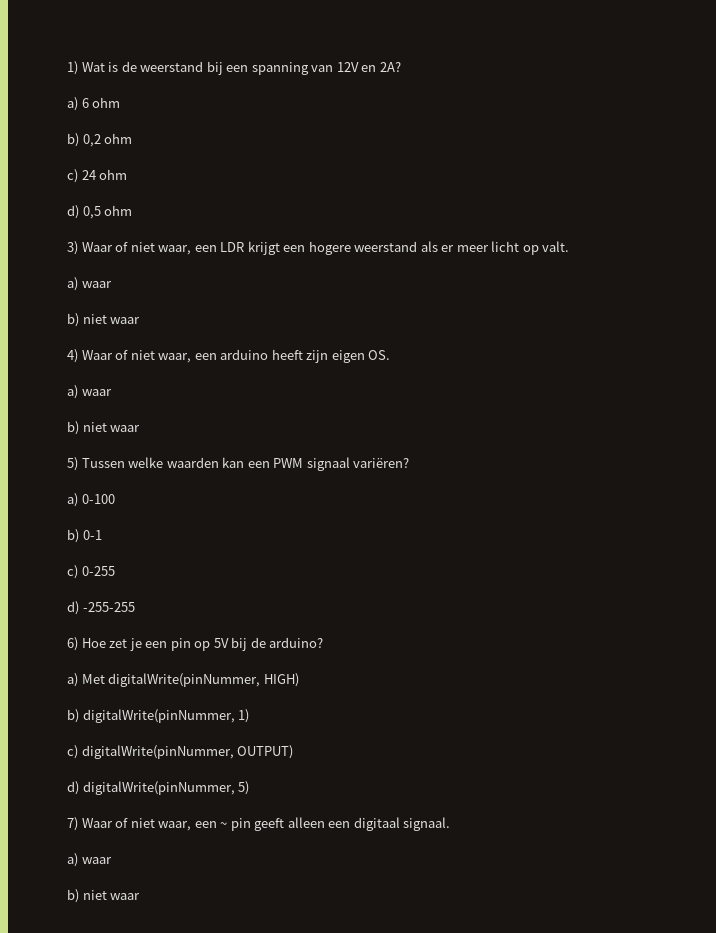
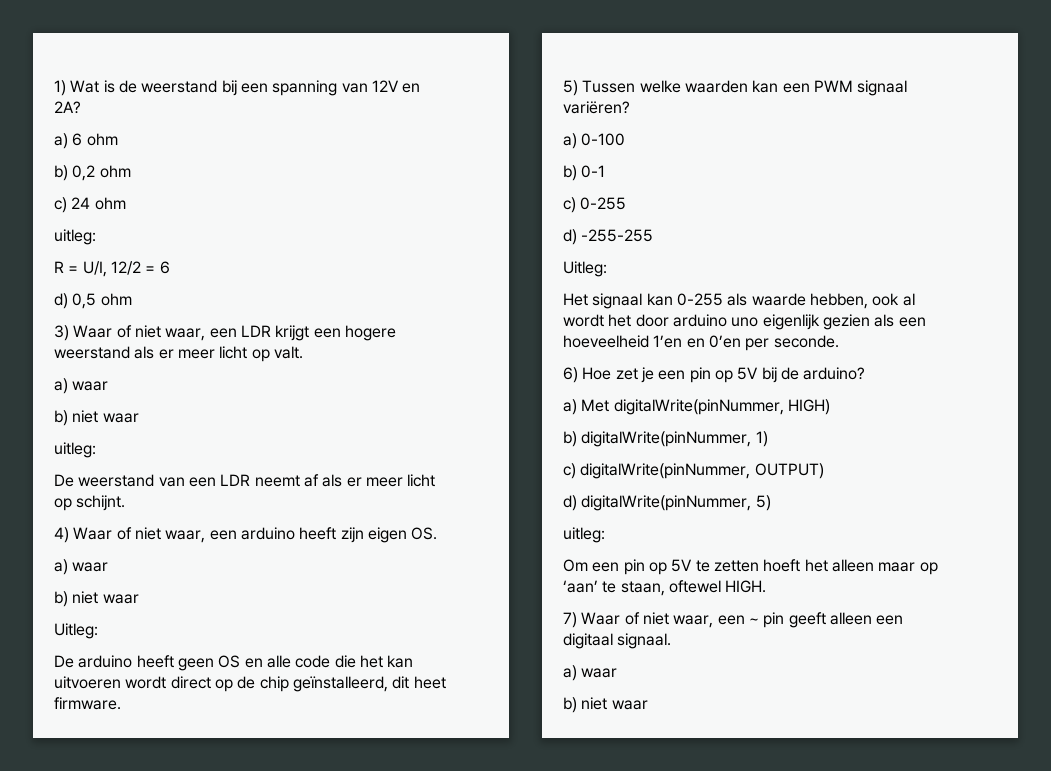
(128, 174) none -> [54,229,96,245] [54,261,170,277] // uitleg: // R = U/I, 12/2 = 6
(141, 320) none -> [54,442,96,458] [54,474,436,487] [54,495,126,511] // uitleg: // De weerstand van een LDR neemt af als er meer licht op schijnt.
(141, 428) none -> [54,623,98,639] [54,655,414,671] [54,676,446,692] [54,697,121,710] // Uitleg: // De arduino heeft geen OS en alle code die het kan uitvoeren wordt direct op de chip geïnstalleerd, dit heet firmware.
(135, 607) none -> [563,261,607,277] [563,293,915,309] [563,314,926,330] [563,335,839,351] // Uitleg: // Het signaal kan 0-255 als waarde hebben, ook al wordt het door arduino uno eigenlijk gezien als een hoeveelheid 1’en en 0’en per seconde.
(250, 788) none -> [563,527,605,543] [563,559,938,575] [563,580,767,596] // uitleg: // Om een pin op 5V te zetten hoeft het alleen maar op ‘aan’ te staan, oftewel HIGH.

